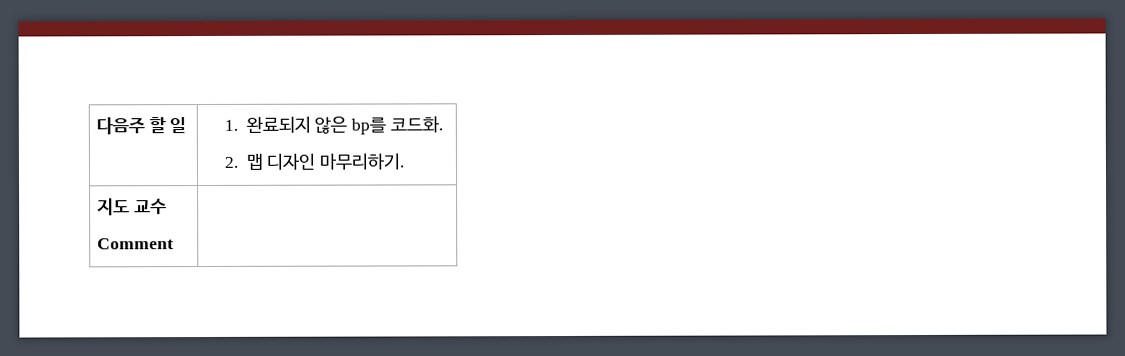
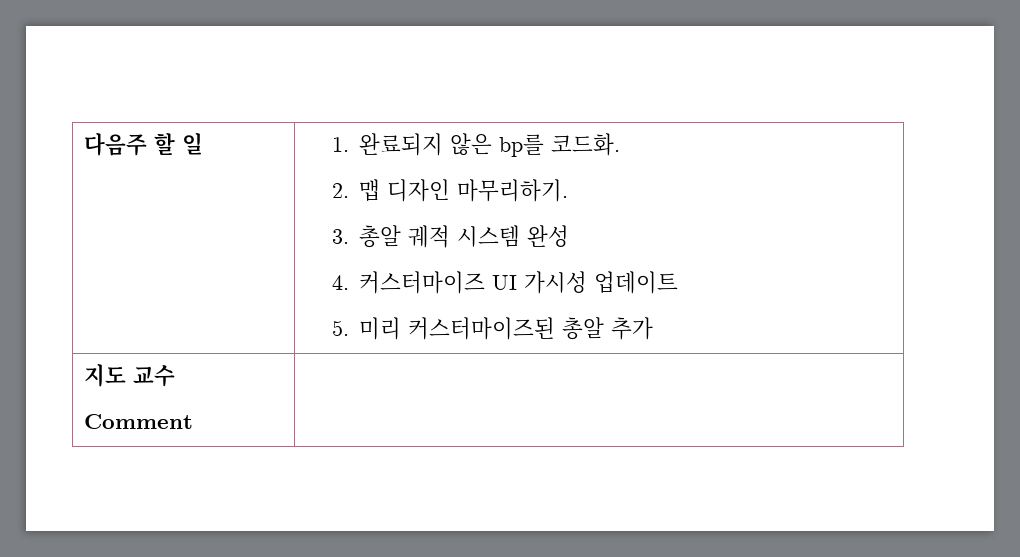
(404, 161) none -> [331,225,570,248] [331,271,679,294] [331,317,654,340] // 3. 총알 궤적 시스템 완성 // 4. 커스터마이즈 UI 가시성 업데이트 // 5. 미리 커스터마이즈된 총알 추가

